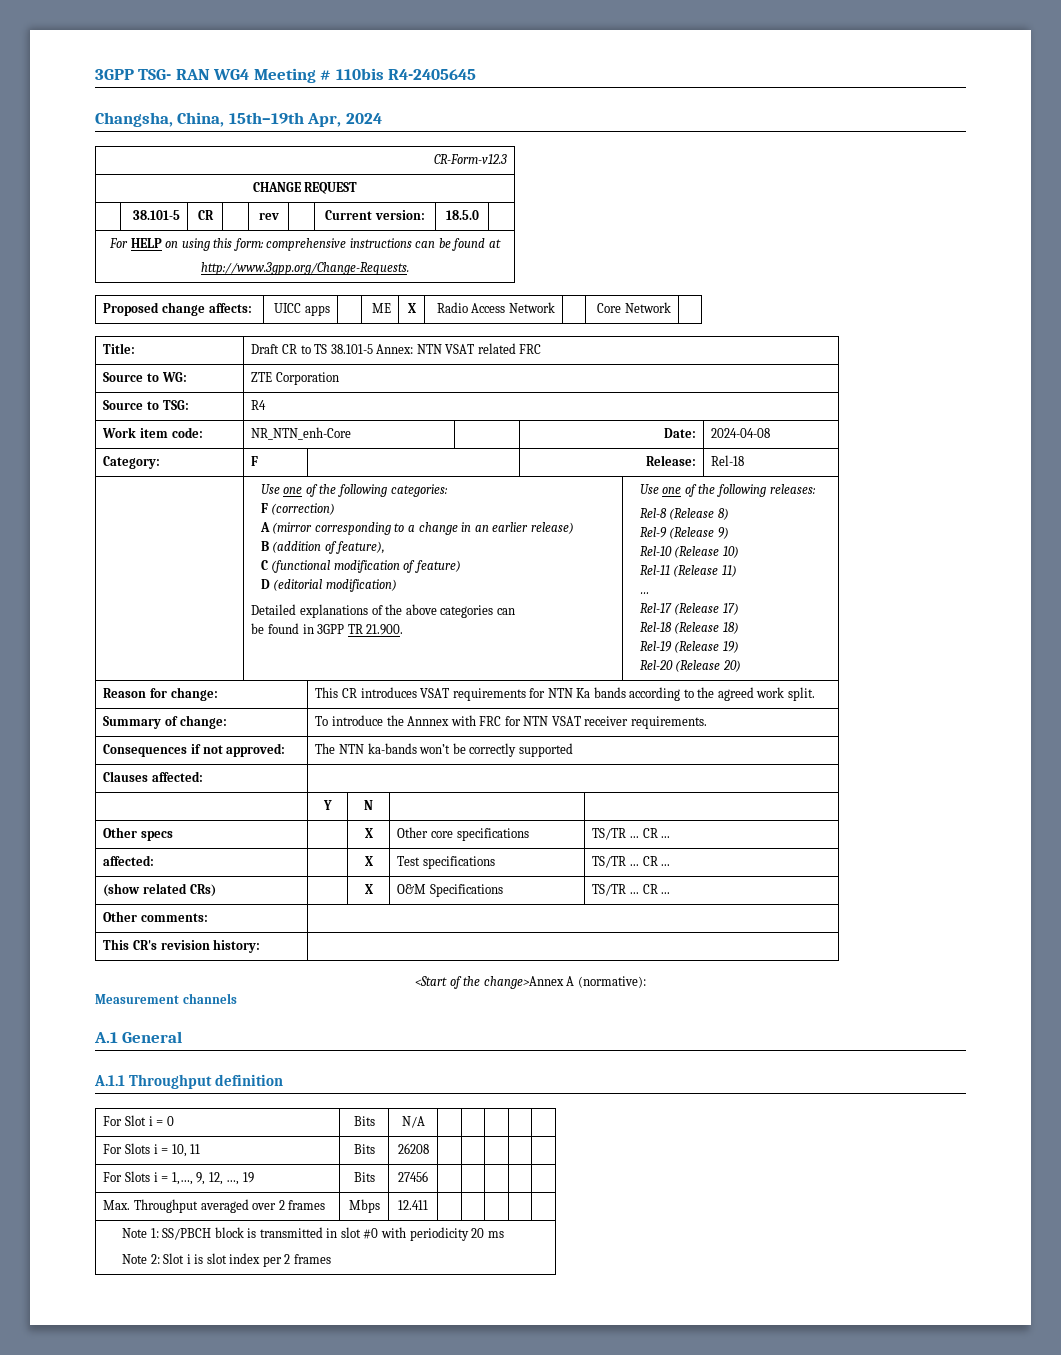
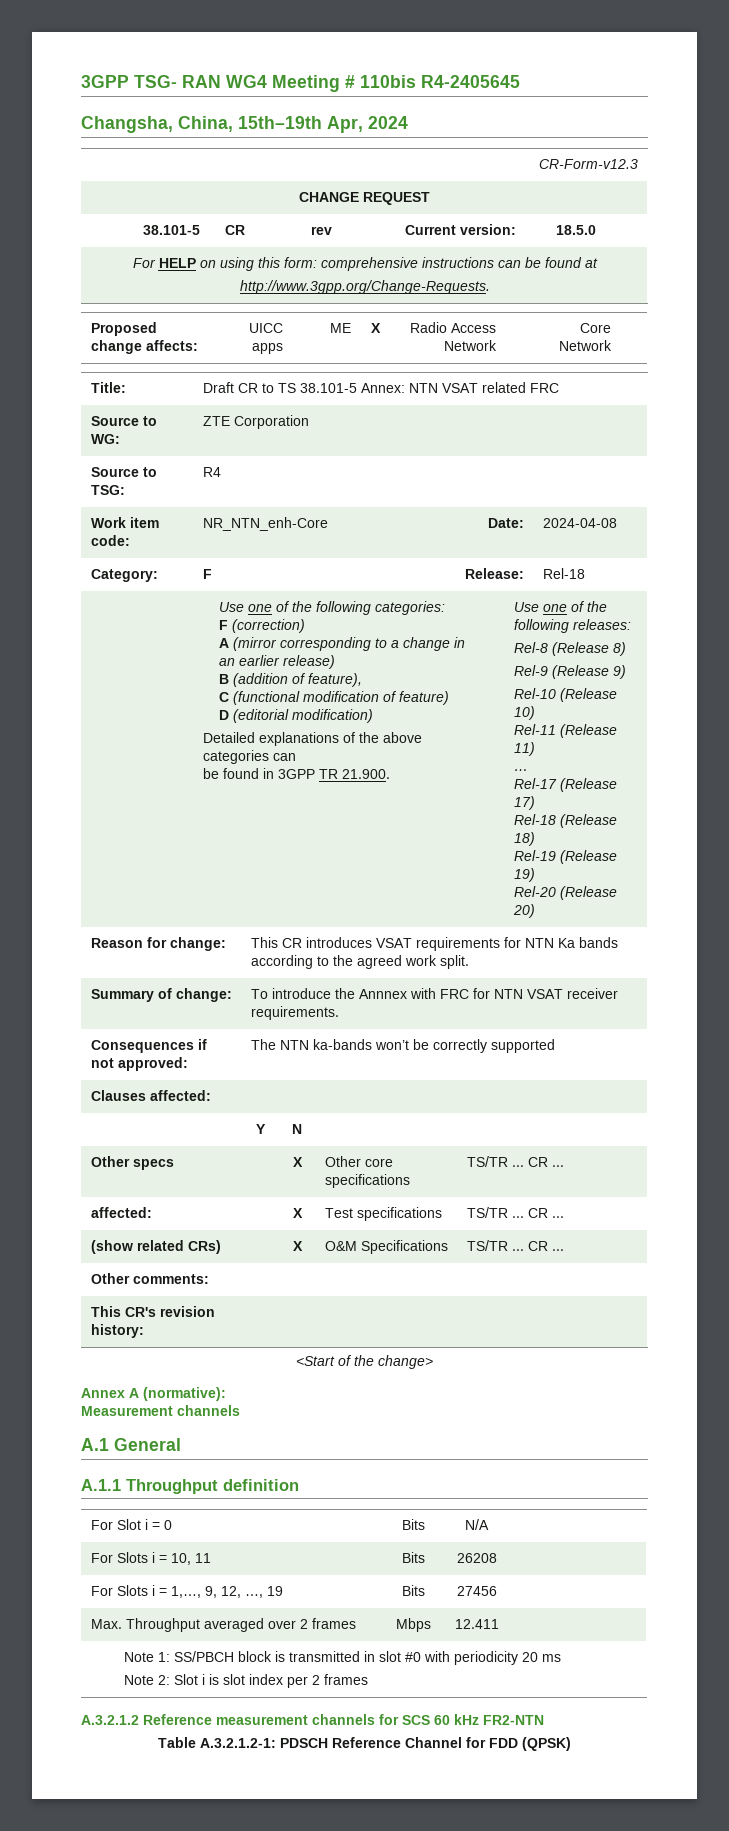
[483,976,564,989] change>Annex -> [378,1355,433,1369] [81,1388,125,1398] change> // Annex
(331, 1259) none -> [81,1714,544,1725] [158,1737,571,1751] // A.3.2.1.2 Reference measurement channels for SCS 60 kHz FR2-NTN // Table A.3.2.1.2-1: PDSCH Reference Channel for FDD (QPSK)

